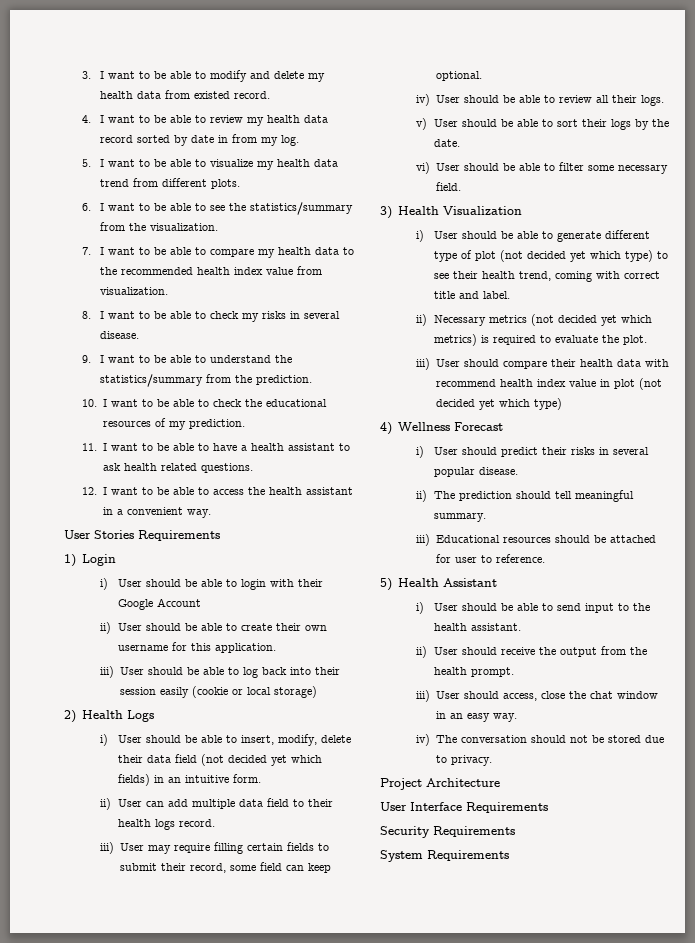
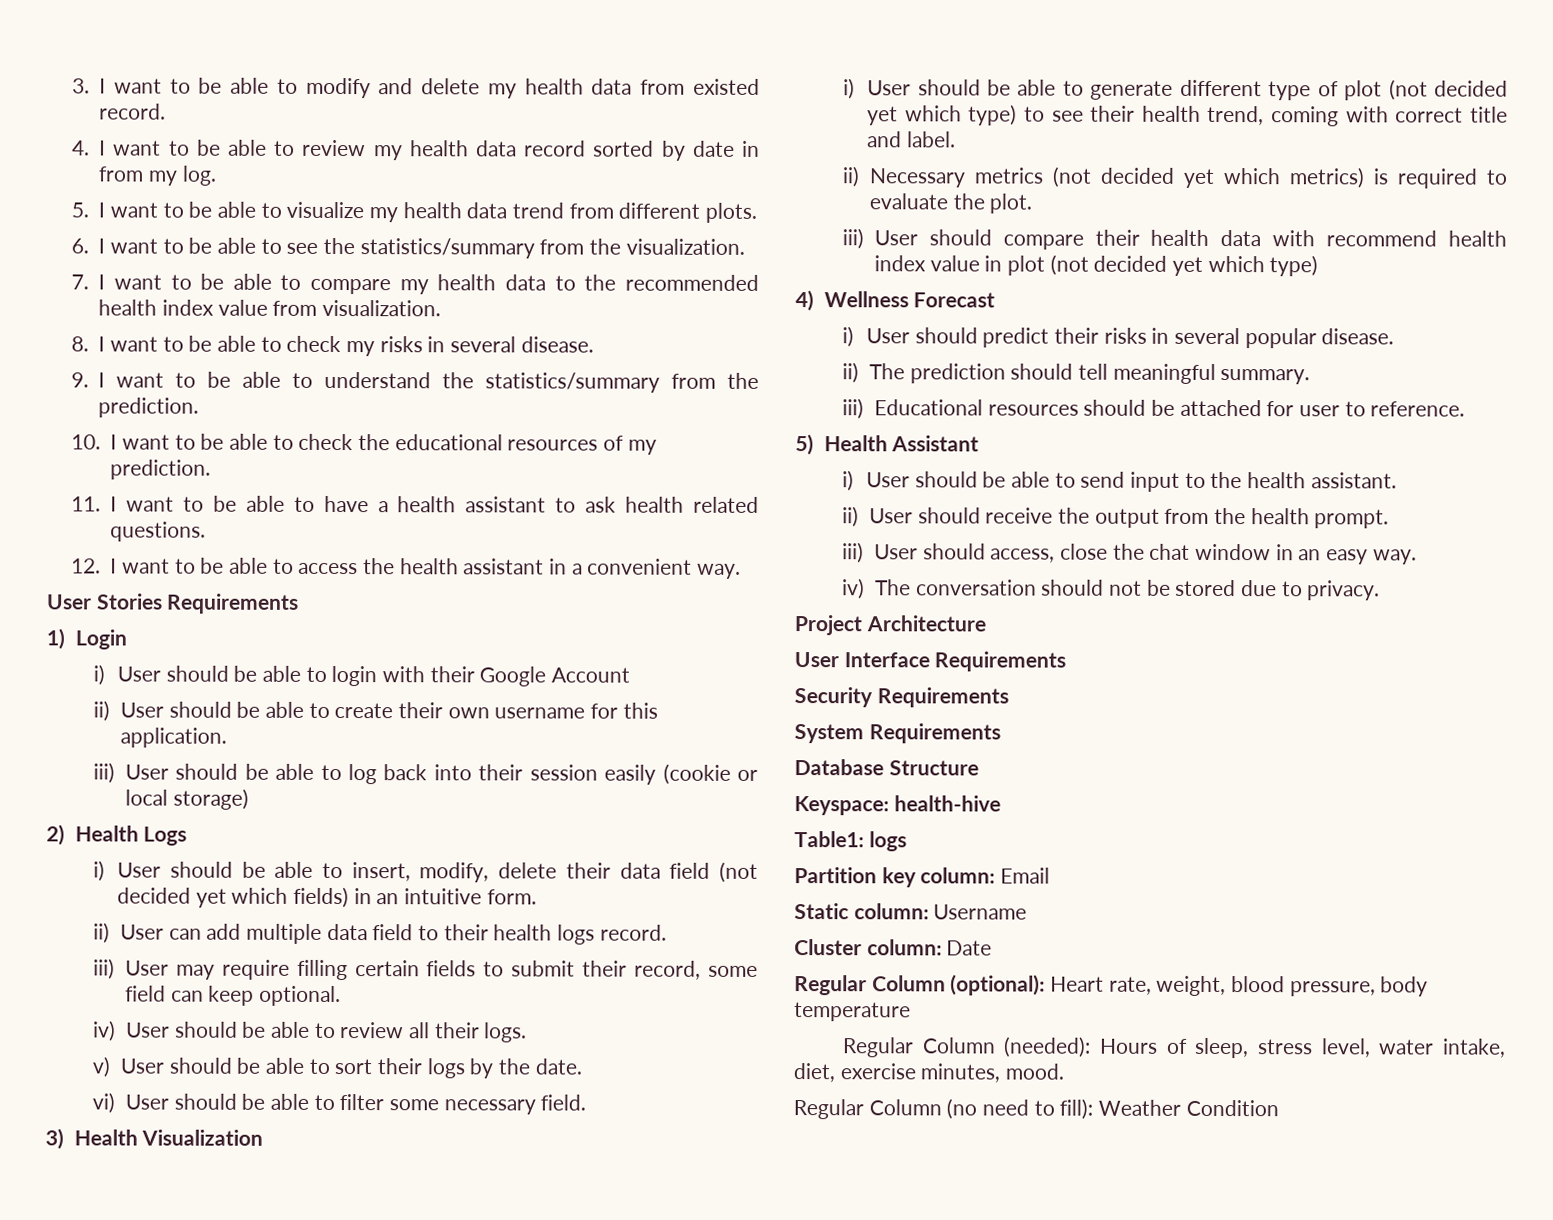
(509, 855) none -> [794,759,979,776] [794,795,1001,816] [794,831,907,852] [794,867,1051,888] [794,903,1028,920] [794,939,993,956] [794,974,1429,997] [794,1002,911,1022] [842,1036,1506,1059] [793,1063,1065,1083] [793,1098,1279,1120] // Database Structure // Keyspace: health-hive // Table1: logs // Partition key column: Email // Static column: Username // Cluster column: Date // Regular Column (optional): Heart rate, weight, blood pressure, body temperature // Regular Column (needed): Hours of sleep, stress level, water intake, diet, exercise minutes, mood. // Regular Column (no need to fill): Weather Condition

